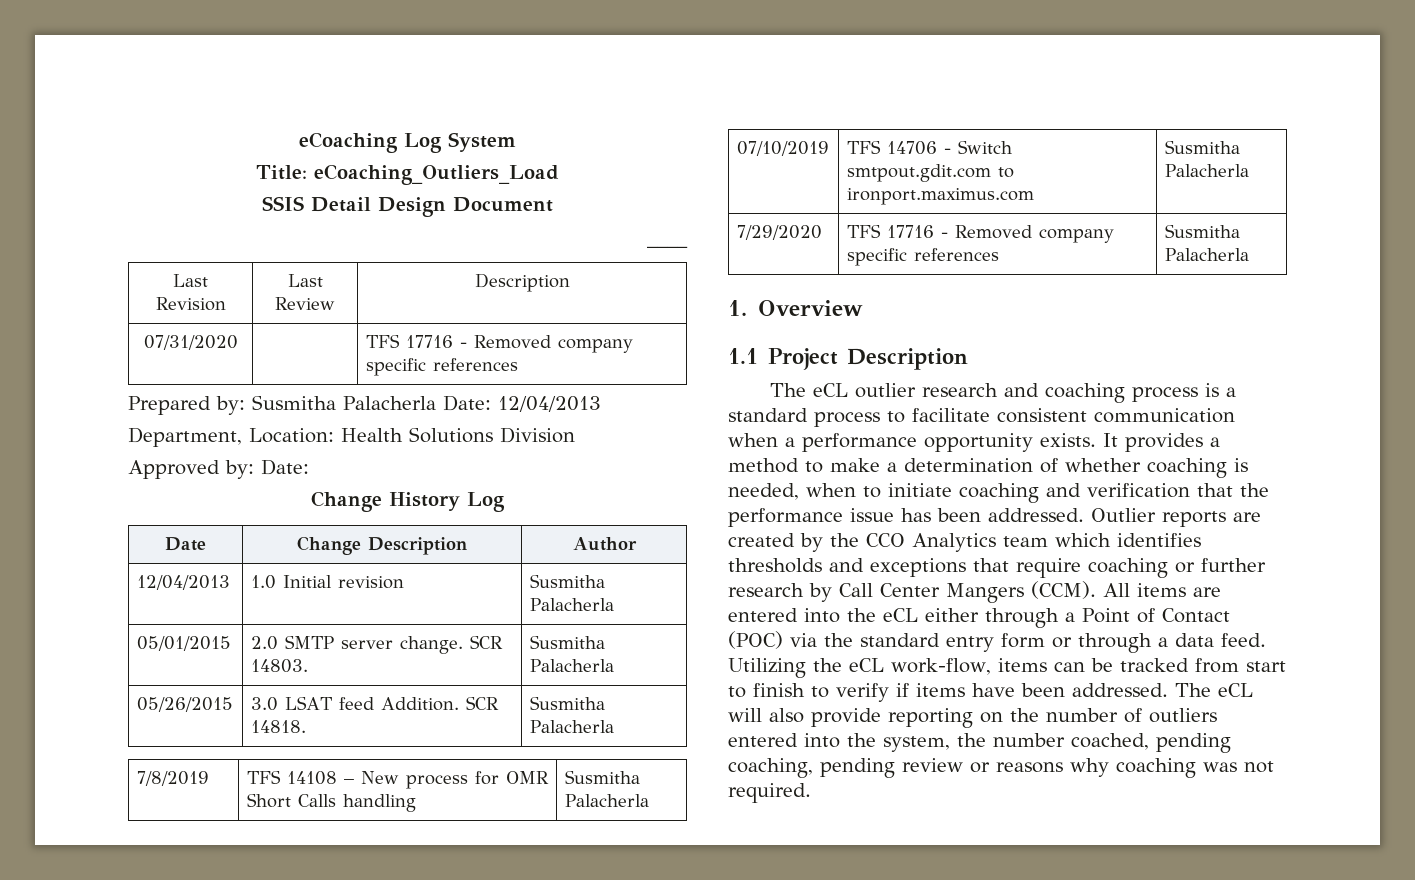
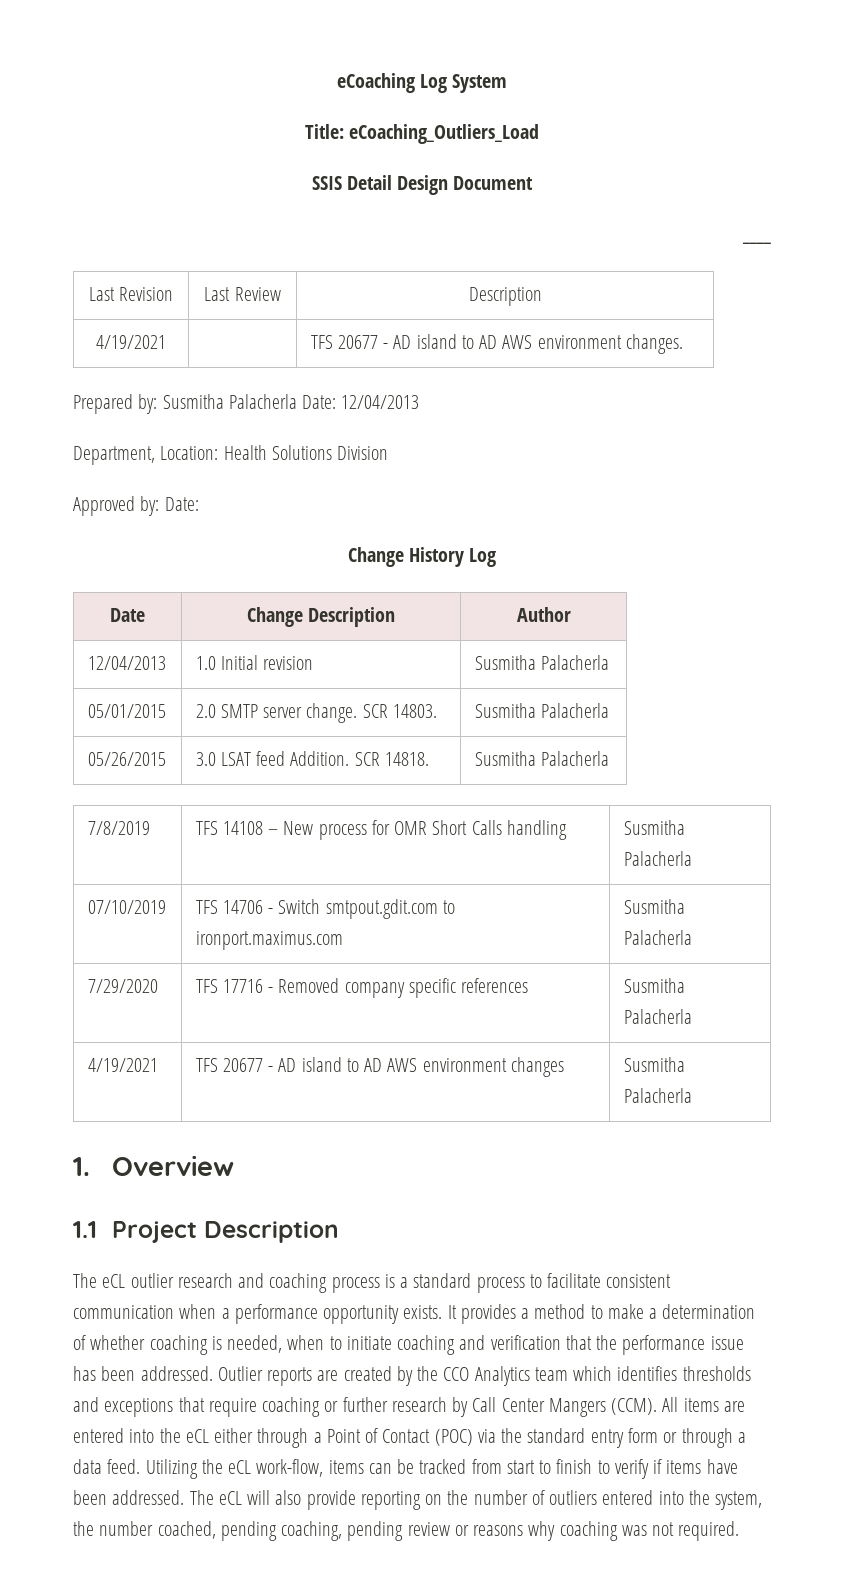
[143,335,238,350] [365,334,633,353] [365,358,518,376] 07/31/2020 | | TFS 17716 - Removed company specific references -> [96,335,166,349] [310,334,683,354] 4/19/2021 | | TFS 20677 - AD island to AD AWS environment changes.
(1249, 254) none -> [87,1058,158,1072] [195,1057,564,1077] [623,1057,685,1072] [623,1088,692,1103] // 4/19/2021 | TFS 20677 - AD island to AD AWS environment changes | Susmitha Palacherla

